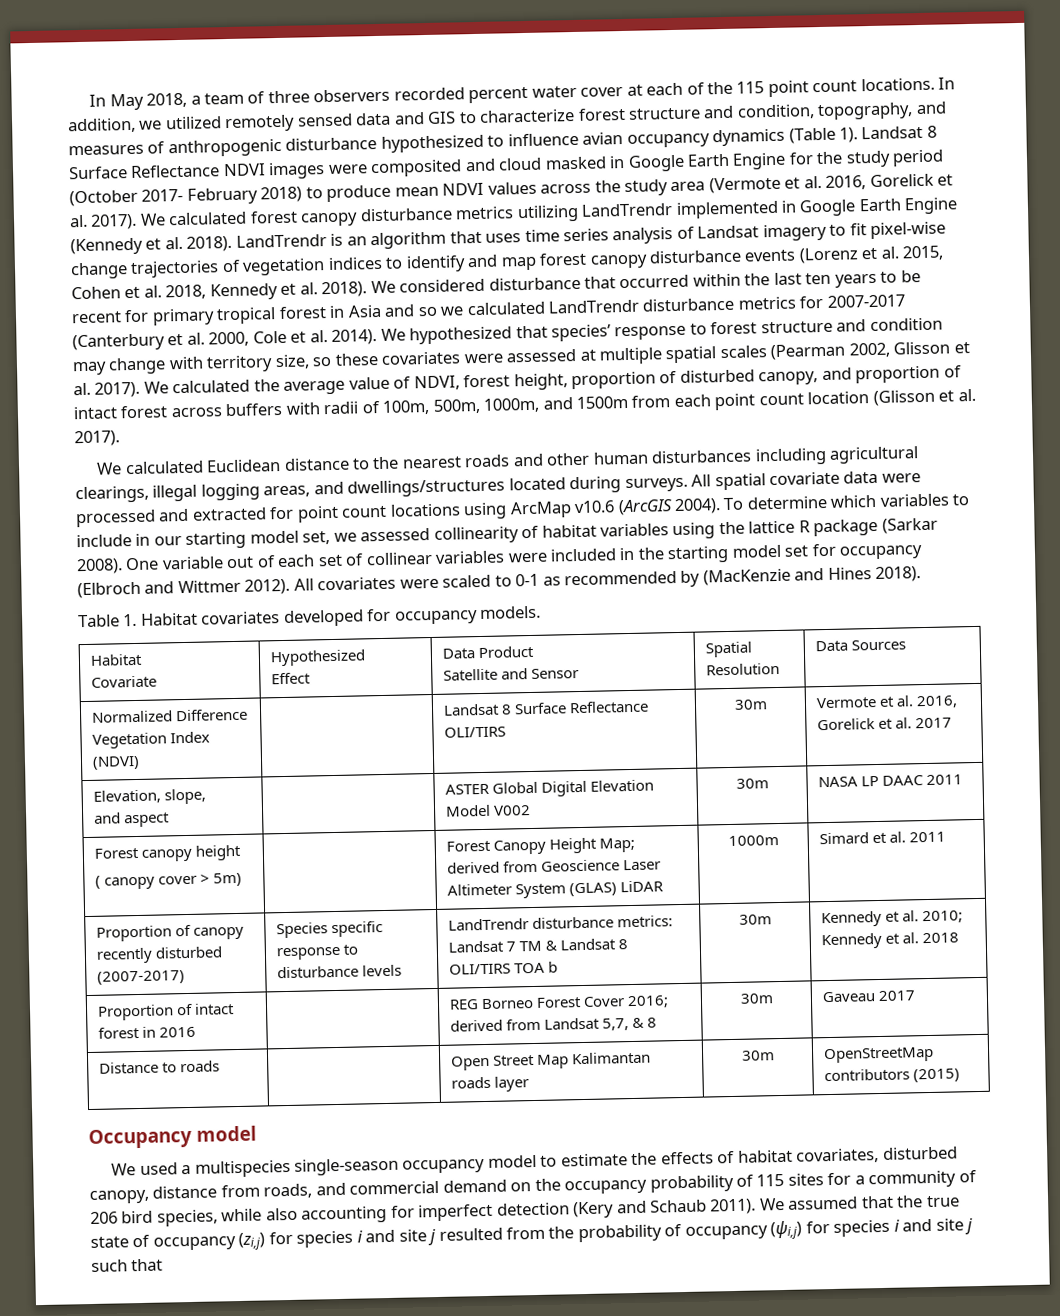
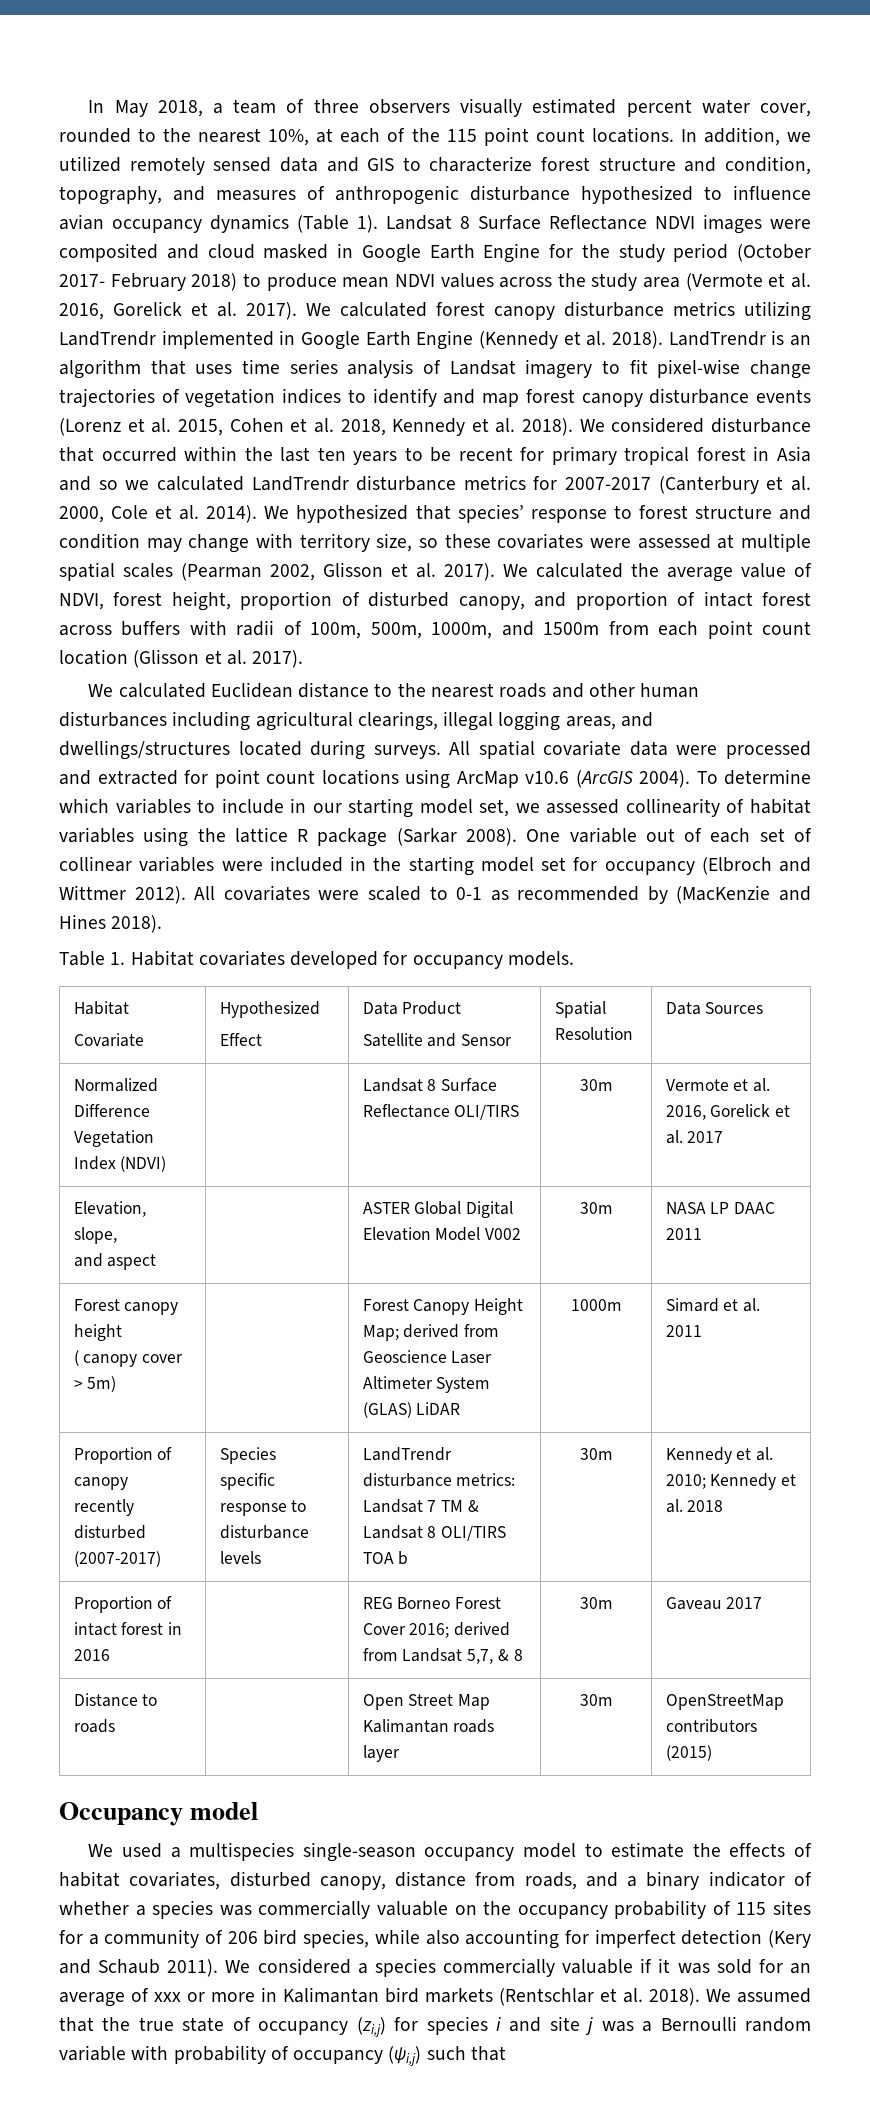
[393,85,624,104] recorded percent water cover -> [460,98,811,117] [59,128,310,146] visually estimated percent water cover, rounded to the nearest 10%,
[349,1179,507,1195] commercial demand -> [627,1871,812,1890] [59,1900,448,1919] a binary indicator of whether a species was commercially valuable
(785, 1204) none -> [257,1958,811,1977] [59,1987,731,2007] considered a species commercially valuable if it was sold for an average of xxx or more in Kalimantan bird markets (Rentschlar et al. 2018). We
[438,1218,974,1243] resulted from the probability of occupancy (ψi,j) for species i and site j -> [601,2016,811,2032] [59,2045,422,2066] was a Bernoulli random variable with probability of occupancy (ψi,j)

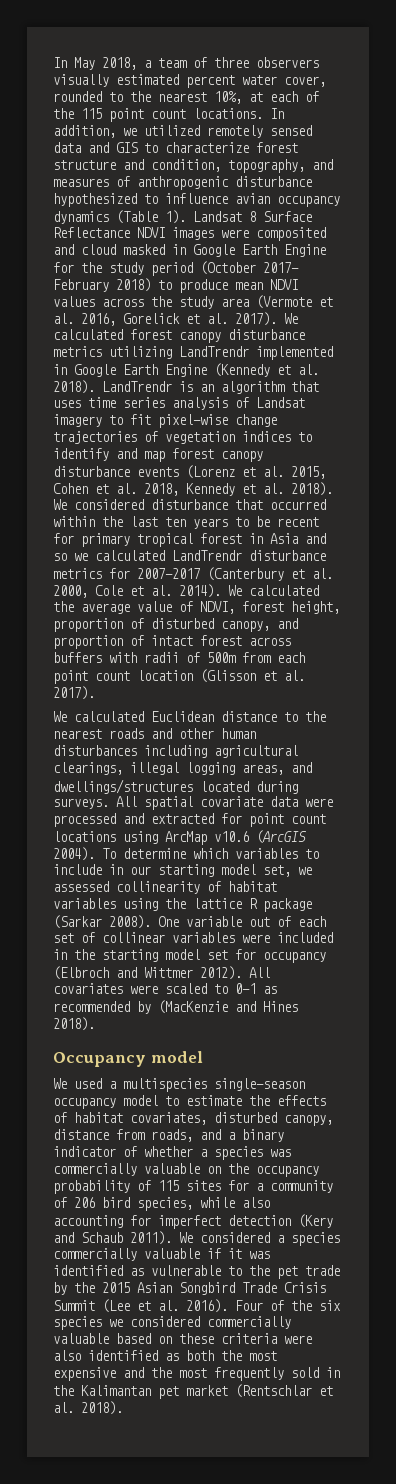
[296,504,811,523] [59,533,811,553] [59,562,528,581] hypothesized that species’ response to forest structure and condition may change with territory size, so these covariates were assessed at multiple spatial scales (Pearman 2002, Glisson et al. 2017). We -> (242, 590) none
[310,621,600,639] 100m, 500m, 1000m, and 1500m -> [207,652,236,663] 500m
[59,950,574,969] [73,1001,129,1015] [73,1033,144,1047] [219,1001,320,1018] [219,1033,262,1046] [362,1001,462,1015] [362,1033,513,1047] [554,1001,606,1018] [554,1027,633,1040] [665,1002,764,1015] [73,1078,158,1092] [73,1104,150,1117] [73,1130,154,1147] [73,1156,167,1172] [362,1078,498,1092] [362,1104,520,1120] [579,1079,613,1091] [665,1078,771,1092] [665,1104,791,1120] [665,1130,724,1144] [73,1201,146,1217] [73,1227,117,1244] [73,1253,157,1270] [362,1201,514,1218] [362,1227,522,1241] [579,1202,613,1214] [665,1202,776,1214] [665,1228,702,1240] [73,1299,179,1315] [73,1324,122,1341] [73,1350,184,1367] [73,1376,117,1392] [362,1298,524,1315] [362,1324,500,1341] [362,1350,493,1364] [362,1376,491,1393] [362,1402,461,1418] [570,1299,622,1311] [665,1298,761,1312] [665,1325,702,1337] [73,1447,173,1464] [73,1477,128,1490] [73,1499,134,1516] [73,1525,146,1539] [73,1551,161,1567] [219,1447,276,1464] [219,1473,275,1490] [219,1500,307,1516] [219,1525,309,1539] [219,1551,261,1564] [362,1447,452,1461] [362,1473,516,1487] [362,1499,479,1513] [362,1525,507,1541] [362,1551,409,1565] [579,1448,613,1460] [665,1447,774,1464] [665,1473,797,1490] [665,1499,724,1513] [73,1596,173,1613] [73,1622,183,1636] [73,1649,110,1661] [362,1597,502,1609] [362,1622,511,1638] [362,1648,523,1664] [579,1597,613,1609] [665,1597,763,1610] [73,1693,158,1707] [73,1719,115,1733] [362,1694,491,1710] [362,1719,495,1733] [362,1745,400,1762] [579,1694,613,1706] [665,1694,784,1710] [665,1719,757,1733] [665,1745,712,1761] // Table 1. Habitat covariates developed for occupancy models. // Habitat // Covariate | Hypothesized // Effect | Data Product // Satellite and Sensor | Spatial Resolution | Data Sources // Normalized Difference Vegetation Index (NDVI) | | Landsat 8 Surface Reflectance OLI/TIRS | 30m | Vermote et al. 2016, Gorelick et al. 2017 // Elevation, slope, // and aspect | | ASTER Global Digital Elevation Model V002 | 30m | NASA LP DAAC 2011 // Forest canopy height // ( canopy cover > 5m) | | Forest Canopy Height Map; derived from Geoscience Laser Altimeter System (GLAS) LiDAR | 1000m | Simard et al. 2011 // Proportion of canopy recently disturbed (2007-2017) | Species specific response to disturbance levels | LandTrendr disturbance metrics: Landsat 7 TM & Landsat 8 OLI/TIRS TOA b | 30m | Kennedy et al. 2010; Kennedy et al. 2018 // Proportion of intact forest in 2016 | | REG Borneo Forest Cover 2016; derived from Landsat 5,7, & 8 | 30m | Gaveau 2017 // Distance to roads | | Open Street Map Kalimantan roads layer | 30m | OpenStreetMap contributors (2015) -> (95, 1024) none
[716,1959,811,1974] [59,1987,811,2007] [59,2016,811,2037] [59,2045,506,2066] sold for an average of xxx or more in Kalimantan bird markets (Rentschlar et al. 2018). We assumed that the true state of occupancy (zi,j) for species i and site j was a Bernoulli random variable with probability of occupancy (ψi,j) such that -> [53,1265,340,1279] [53,1282,326,1295] [53,1299,341,1313] [53,1316,291,1330] [53,1333,312,1344] [53,1350,277,1361] [53,1367,340,1381] [53,1384,333,1399] [53,1401,123,1415] identified as vulnerable to the pet trade by the 2015 Asian Songbird Trade Crisis Summit (Lee et al. 2016). Four of the six species we considered commercially valuable based on these criteria were also identified as both the most expensive and the most frequently sold in the Kalimantan pet market (Rentschlar et al. 2018).

